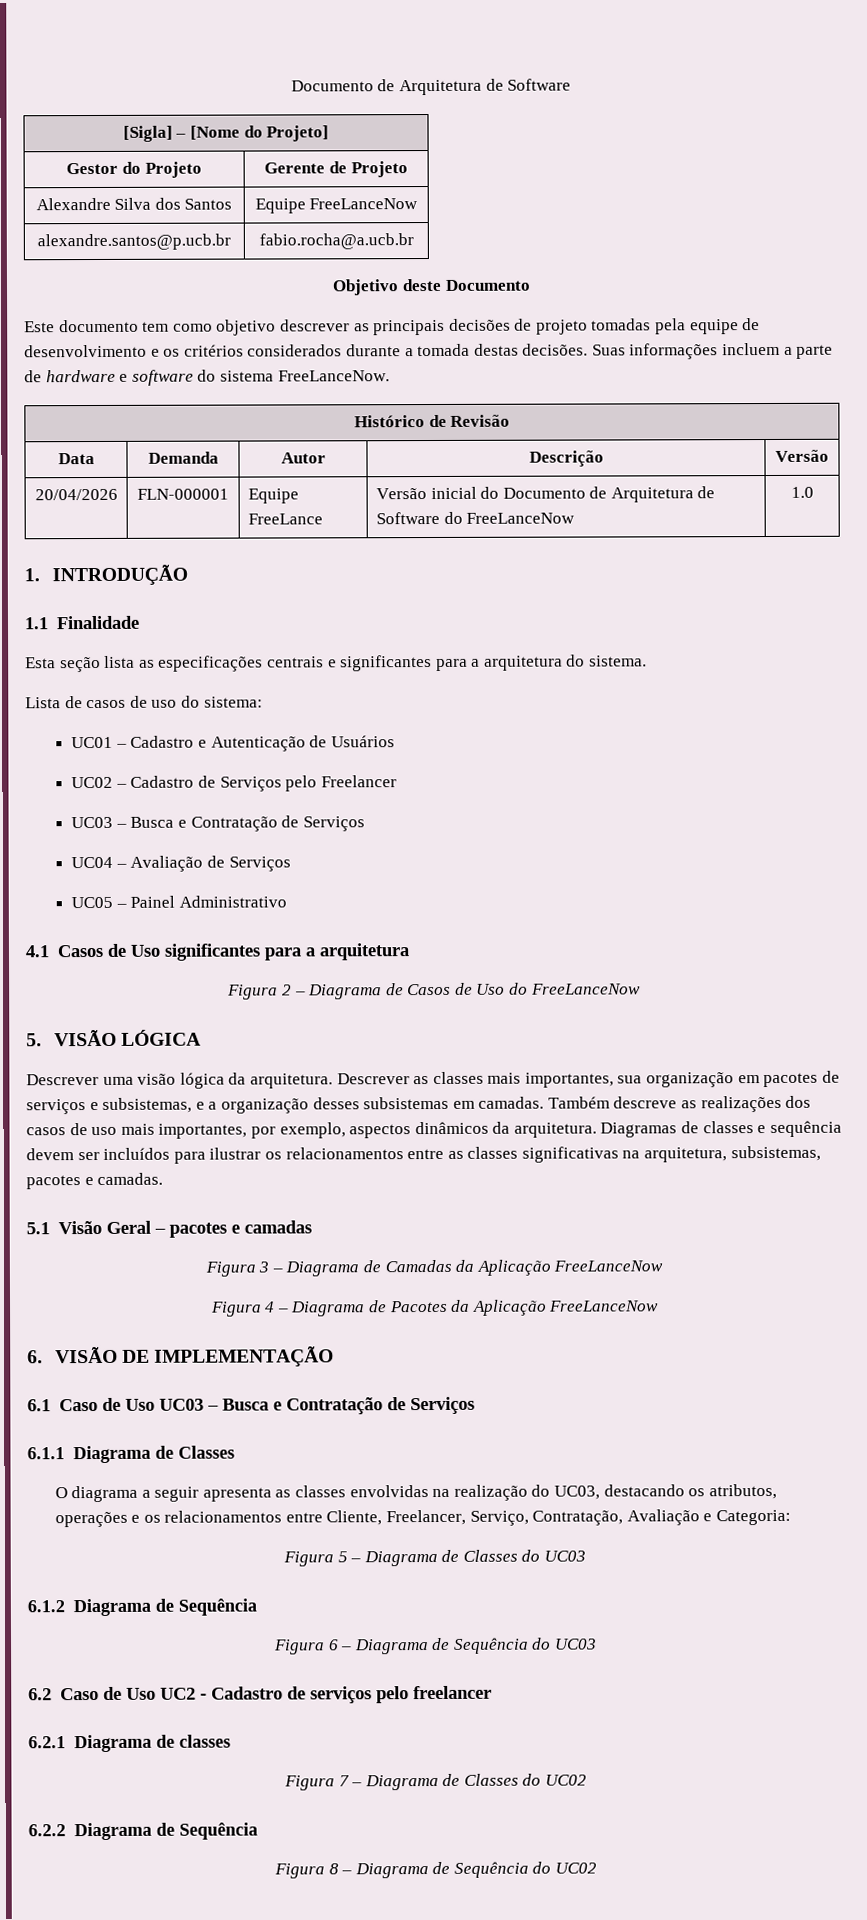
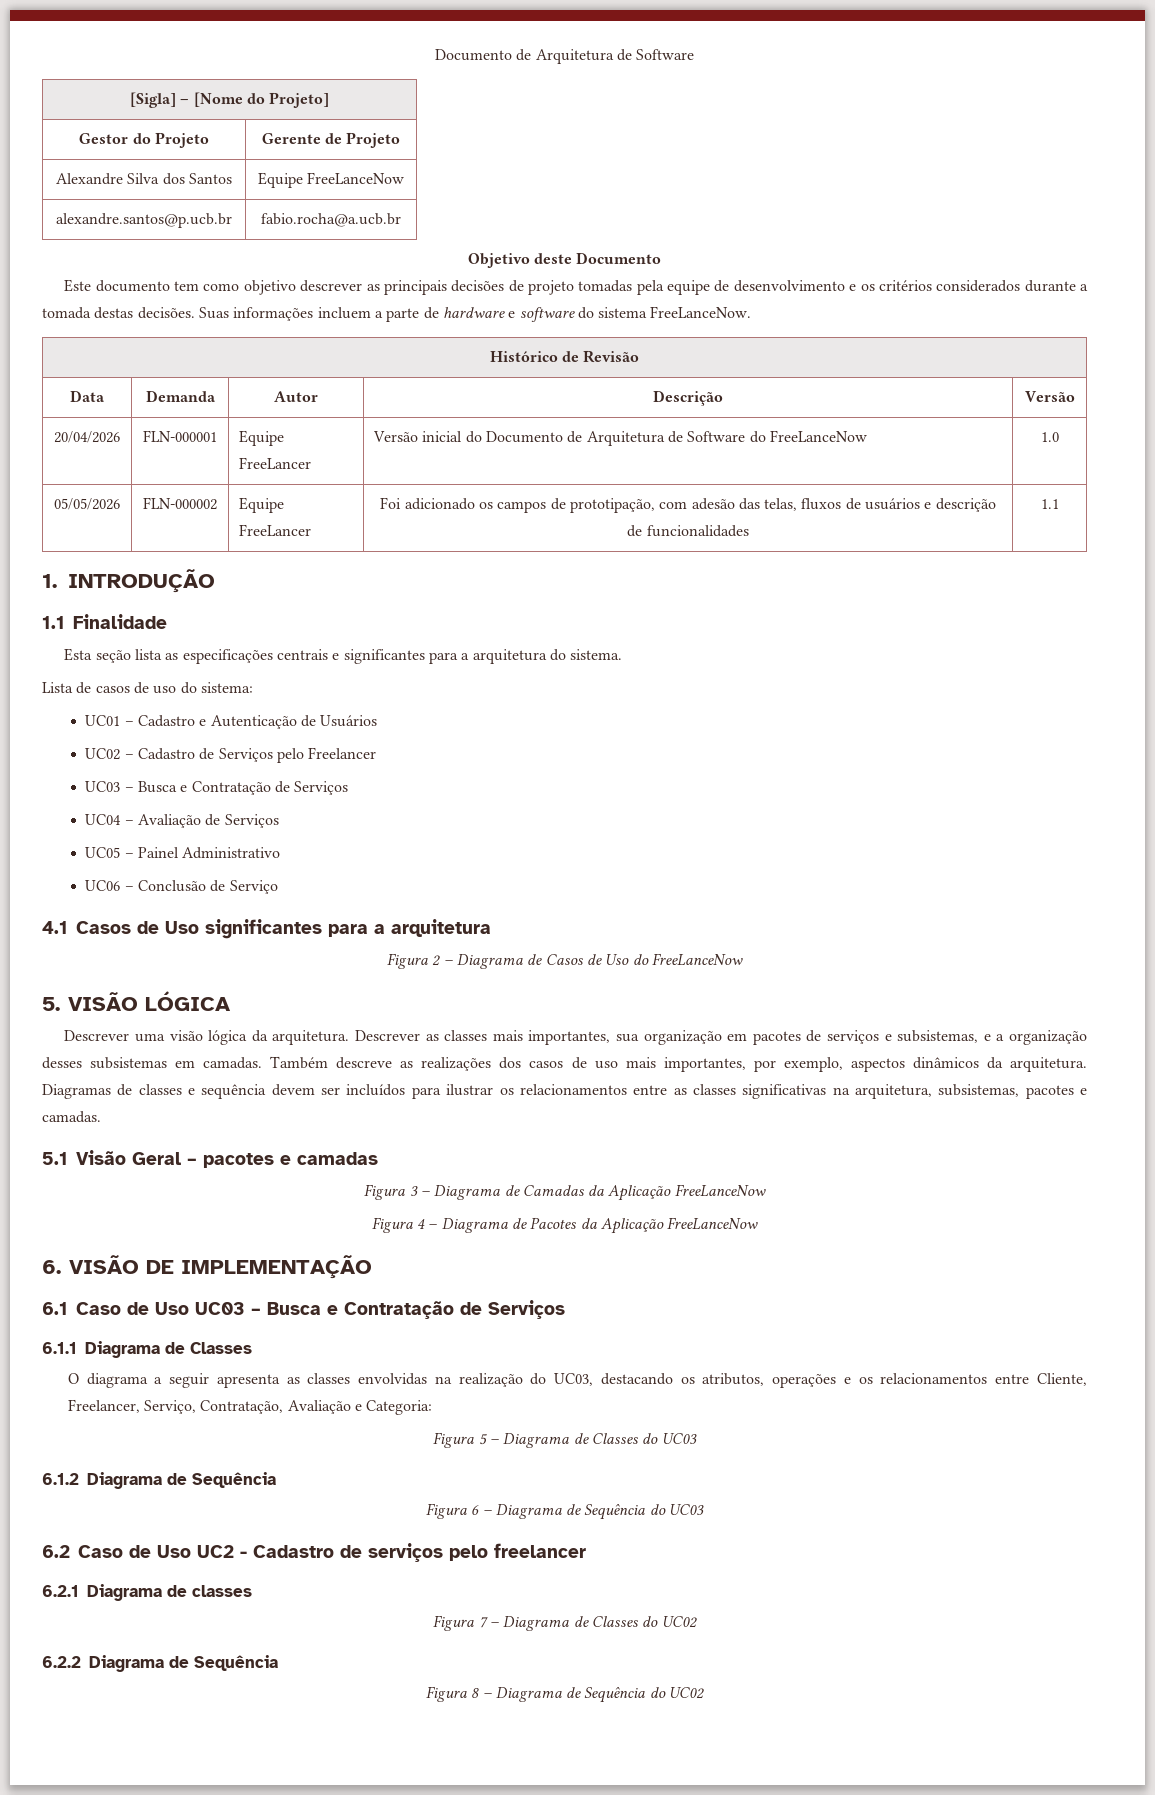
[247,513,323,525] FreeLance -> [239,457,312,469] FreeLancer
(814, 492) none -> [54,498,120,510] [143,497,217,510] [239,497,285,513] [239,524,312,536] [380,497,996,513] [627,525,749,537] [1040,499,1059,509] // 05/05/2026 | FLN-000002 | Equipe FreeLancer | Foi adicionado os campos de prototipação, com adesão das telas, fluxos de usuários e descrição de funcionalidades | 1.1
(288, 901) none -> [85,880,278,894] // UC06 – Conclusão de Serviço

